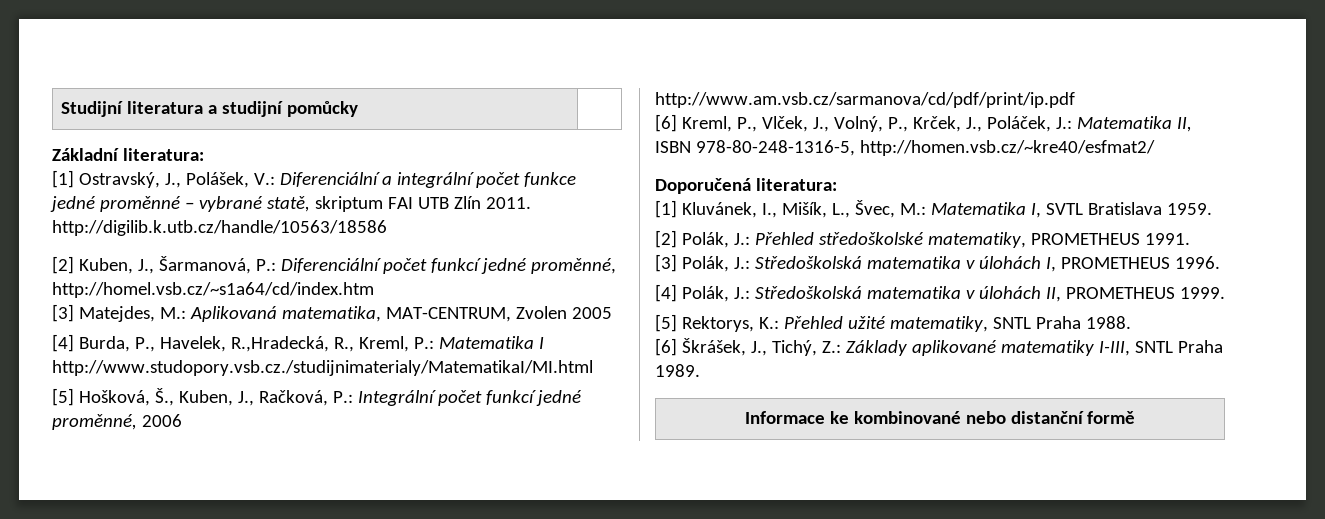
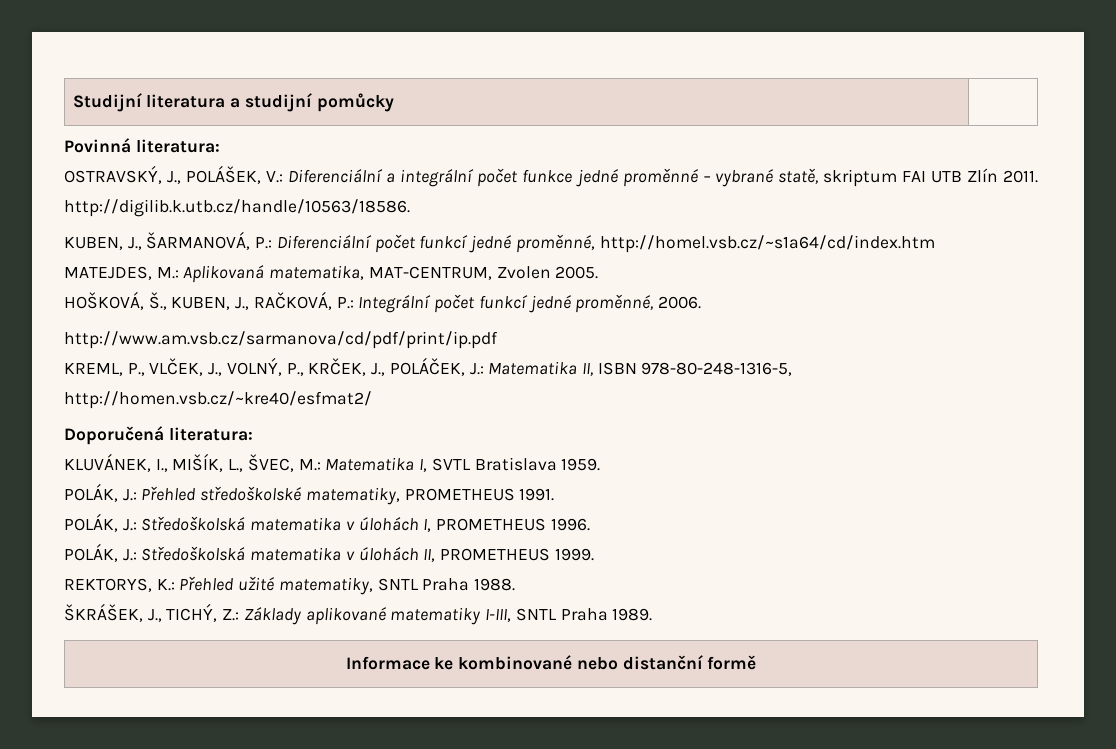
[52,148,204,161] [52,170,249,188] Základní literatura: // [1] Ostravský, J., Polášek, -> [64,138,220,153] [64,165,262,184] Povinná literatura: // OSTRAVSKÝ, J., POLÁŠEK,
[52,220,387,236] [52,256,251,274] http://digilib.k.utb.cz/handle/10563/18586 // [2] Kuben, J., Šarmanová, -> [64,199,410,217] [64,231,251,250] http://digilib.k.utb.cz/handle/10563/18586. // KUBEN, J., ŠARMANOVÁ,
[52,304,155,322] [3] Matejdes, -> [64,266,152,280] MATEJDES,
[571,307,612,319] [52,334,544,352] [52,360,593,376] [52,388,328,406] 2005 // [4] Burda, P., Havelek, R.,Hradecká, R., Kreml, P.: Matematika I http://www.studopory.vsb.cz./studijnimaterialy/MatematikaI/MI.html // [5] Hošková, Š., Kuben, J., Račková, -> [555,266,599,279] [64,291,332,310] 2005. // HOŠKOVÁ, Š., KUBEN, J., RAČKOVÁ,
[141,414,182,427] 2006 -> [657,296,701,309] 2006.
[655,114,1051,132] [6] Kreml, P., Vlček, J., Volný, P., Krček, J., Poláček, -> [64,357,465,376] KREML, P., VLČEK, J., VOLNÝ, P., KRČEK, J., POLÁČEK,
[655,200,895,218] [1] Kluvánek, I., Mišík, L., Švec, -> [64,453,294,472] KLUVÁNEK, I., MIŠÍK, L., ŠVEC,
[655,230,729,248] [2] Polák, -> [64,483,118,502] POLÁK,
[655,254,729,272] [3] Polák, -> [64,513,118,532] POLÁK,
[655,284,729,302] [4] Polák, -> [64,543,118,562] POLÁK,
[655,314,754,332] [5] Rektorys, -> [64,578,152,592] REKTORYS,
[655,338,817,356] [6] Škrášek, J., Tichý, -> [64,603,218,622] ŠKRÁŠEK, J., TICHÝ,

